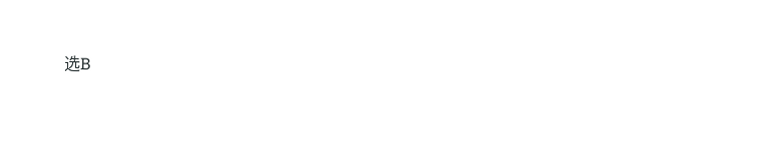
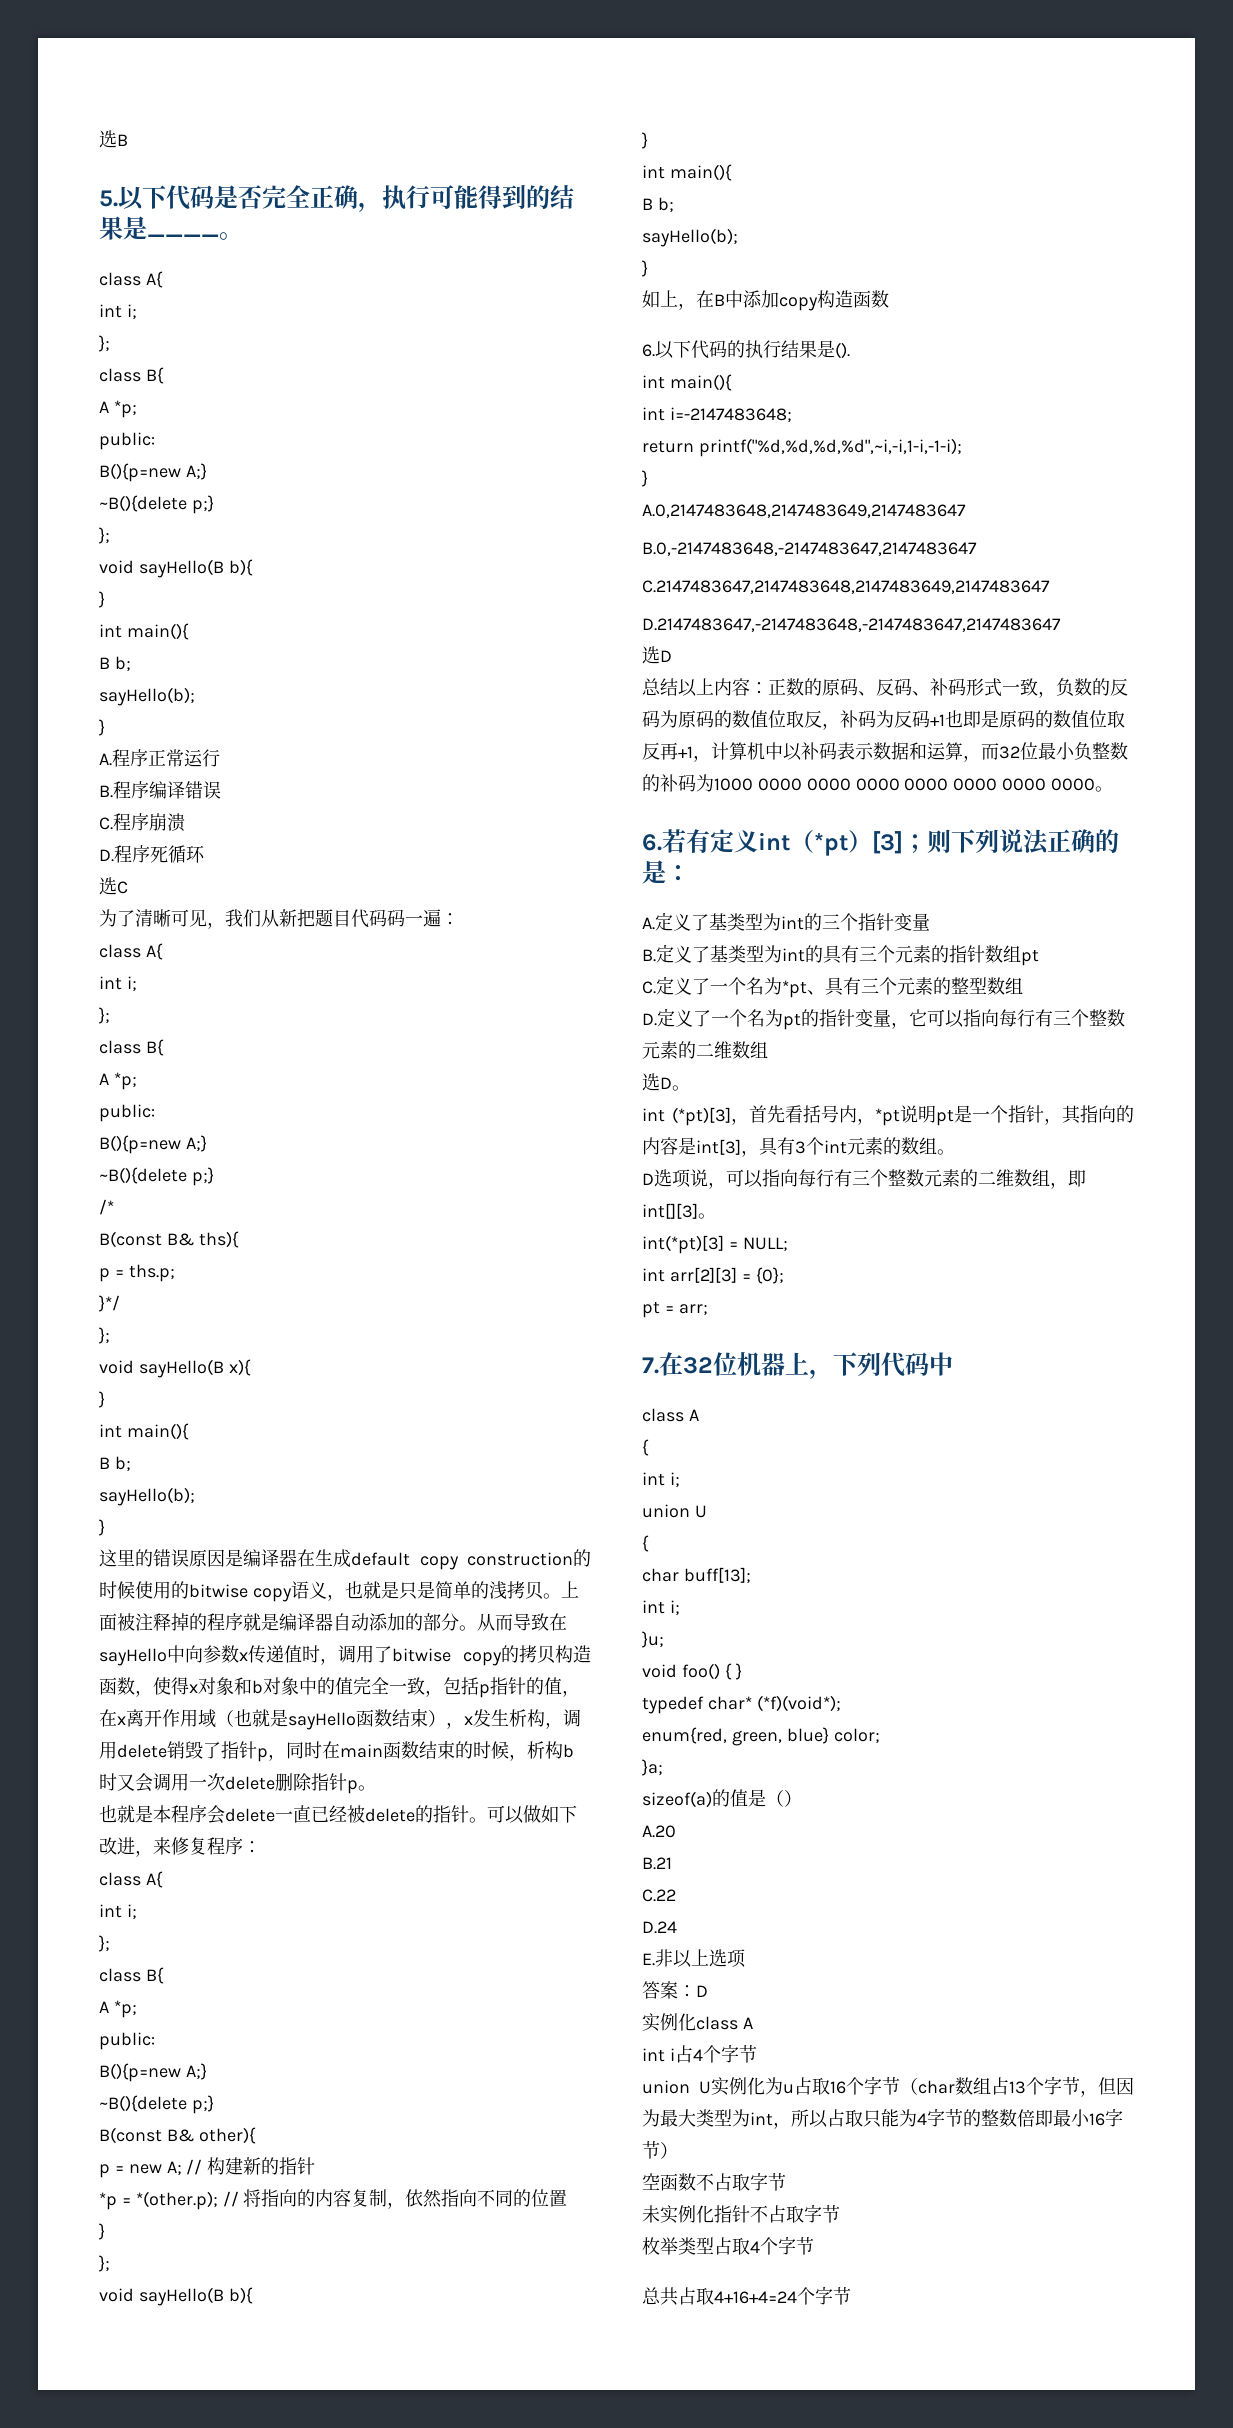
(91, 63) none -> [99,185,574,212] [99,216,243,240] [99,271,163,288] [99,304,137,319] [99,335,110,352] [99,367,164,384] [99,400,137,418] [99,432,155,450] [99,463,207,482] [99,495,214,514] [99,527,110,544] [99,559,253,578] [99,591,105,608] [99,623,189,640] [99,656,131,671] [99,687,195,706] [99,719,105,736] [99,749,220,767] [99,781,221,799] [99,813,185,832] [99,845,205,863] [99,877,128,895] [99,909,459,929] [99,943,163,960] [99,976,137,991] [99,1007,110,1024] [99,1039,164,1056] [99,1072,137,1090] [99,1104,155,1122] [99,1135,207,1154] [99,1167,214,1186] [99,1199,114,1215] [99,1231,239,1248] [99,1264,175,1282] [99,1295,120,1312] [99,1327,110,1344] [99,1359,251,1378] [99,1391,105,1408] [99,1423,189,1440] [99,1456,131,1471] [99,1487,195,1506] [99,1519,105,1536] [99,1549,591,1570] [99,1581,579,1602] [99,1613,567,1631] [99,1645,591,1666] [99,1676,580,1698] [99,1709,581,1730] [99,1741,574,1762] [99,1773,376,1794] [99,1805,577,1824] [99,1837,261,1857] [99,1871,163,1888] [99,1904,137,1919] [99,1935,110,1952] [99,1967,164,1984] [99,2000,137,2018] [99,2032,155,2050] [99,2063,207,2082] [99,2095,214,2114] [99,2127,256,2144] [99,2157,316,2178] [99,2189,568,2210] [99,2223,105,2240] [99,2255,110,2272] [99,2287,253,2306] [642,132,648,149] [642,164,732,181] [642,197,674,212] [642,228,738,247] [642,260,648,277] [642,290,889,311] [642,340,850,359] [642,374,732,391] [642,407,792,422] [642,438,962,457] [642,470,648,487] [642,504,966,518] [642,542,977,556] [642,580,1050,594] [642,618,1061,632] [642,646,672,664] [642,678,1128,698] [642,710,1125,730] [642,742,1128,762] [642,774,1114,792] [642,829,1119,856] [642,860,690,884] [642,912,930,931] [642,944,1039,966] [642,976,1023,998] [642,1008,1125,1030] [642,1041,768,1059] [642,1073,690,1091] [642,1105,1134,1126] [642,1137,955,1157] [642,1169,1086,1189] [642,1203,716,1219] [642,1235,788,1254] [642,1267,784,1284] [642,1302,708,1318] [642,1352,953,1379] [642,1408,699,1422] [642,1439,649,1456] [642,1472,680,1487] [642,1504,707,1518] [642,1535,649,1552] [642,1567,751,1583] [642,1600,680,1615] [642,1631,664,1648] [642,1663,742,1680] [642,1695,841,1714] [642,1727,880,1746] [642,1759,663,1776] [642,1789,802,1808] [642,1825,676,1838] [642,1857,672,1870] [642,1889,676,1902] [642,1921,677,1934] [642,1949,746,1968] [642,1981,708,1999] [642,2013,753,2032] [642,2044,757,2063] [642,2076,1134,2097] [642,2108,1123,2129] [642,2141,678,2159] [642,2172,786,2191] [642,2204,840,2224] [642,2236,814,2255] [642,2286,851,2306] // 5.以下代码是否完全正确，执行可能得到的结果是____。 // class A{ // int i; // }; // class B{ // A *p; // public: // B(){p=new A;} // ~B(){delete p;} // }; // void sayHello(B b){ // } // int main(){ // B b; // sayHello(b); // } // A.程序正常运行 // B.程序编译错误 // C.程序崩溃 // D.程序死循环 // 选C // 为了清晰可见，我们从新把题目代码码一遍： // class A{ // int i; // }; // class B{ // A *p; // public: // B(){p=new A;} // ~B(){delete p;} // /* // B(const B& ths){ // p = ths.p; // }*/ // }; // void sayHello(B x){ // } // int main(){ // B b; // sayHello(b); // } // 这里的错误原因是编译器在生成default copy construction的时候使用的bitwise copy语义，也就是只是简单的浅拷贝。上面被注释掉的程序就是编译器自动添加的部分。从而导致在sayHello中向参数x传递值时，调用了bitwise copy的拷贝构造函数，使得x对象和b对象中的值完全一致，包括p指针的值，在x离开作用域（也就是sayHello函数结束），x发生析构，调用delete销毁了指针p，同时在main函数结束的时候，析构b时又会调用一次delete删除指针p。 // 也就是本程序会delete一直已经被delete的指针。可以做如下改进，来修复程序： // class A{ // int i; // }; // class B{ // A *p; // public: // B(){p=new A;} // ~B(){delete p;} // B(const B& other){ // p = new A; // 构建新的指针 // *p = *(other.p); // 将指向的内容复制，依然指向不同的位置 // } // }; // void sayHello(B b){ // } // int main(){ // B b; // sayHello(b); // } // 如上，在B中添加copy构造函数 // 6.以下代码的执行结果是(). // int main(){ // int i=-2147483648; // return printf("%d,%d,%d,%d",~i,-i,1-i,-1-i); // } // A.0,2147483648,2147483649,2147483647 // B.0,-2147483648,-2147483647,2147483647 // C.2147483647,2147483648,2147483649,2147483647 // D.2147483647,-2147483648,-2147483647,2147483647 // 选D // 总结以上内容：正数的原码、反码、补码形式一致，负数的反码为原码的数值位取反，补码为反码+1也即是原码的数值位取反再+1，计算机中以补码表示数据和运算，而32位最小负整数的补码为1000 0000 0000 0000 0000 0000 0000 0000。 // 6.若有定义int（*pt）[3]；则下列说法正确的是： // A.定义了基类型为int的三个指针变量 // B.定义了基类型为int的具有三个元素的指针数组pt // C.定义了一个名为*pt、具有三个元素的整型数组 // D.定义了一个名为pt的指针变量，它可以指向每行有三个整数元素的二维数组 // 选D。 // int (*pt)[3]，首先看括号内，*pt说明pt是一个指针，其指向的内容是int[3]，具有3个int元素的数组。 // D选项说，可以指向每行有三个整数元素的二维数组，即int[][3]。 // int(*pt)[3] = NULL; // int arr[2][3] = {0}; // pt = arr; // 7.在32位机器上，下列代码中 // class A // { // int i; // union U // { // char buff[13]; // int i; // }u; // void foo() { } // typedef char* (*f)(void*); // enum{red, green, blue} color; // }a; // sizeof(a)的值是（） // A.20 // B.21 // C.22 // D.24 // E.非以上选项 // 答案：D // 实例化class A // int i占4个字节 // union U实例化为u占取16个字节（char数组占13个字节，但因为最大类型为int，所以占取只能为4字节的整数倍即最小16字节） // 空函数不占取字节 // 未实例化指针不占取字节 // 枚举类型占取4个字节 // 总共占取4+16+4=24个字节

